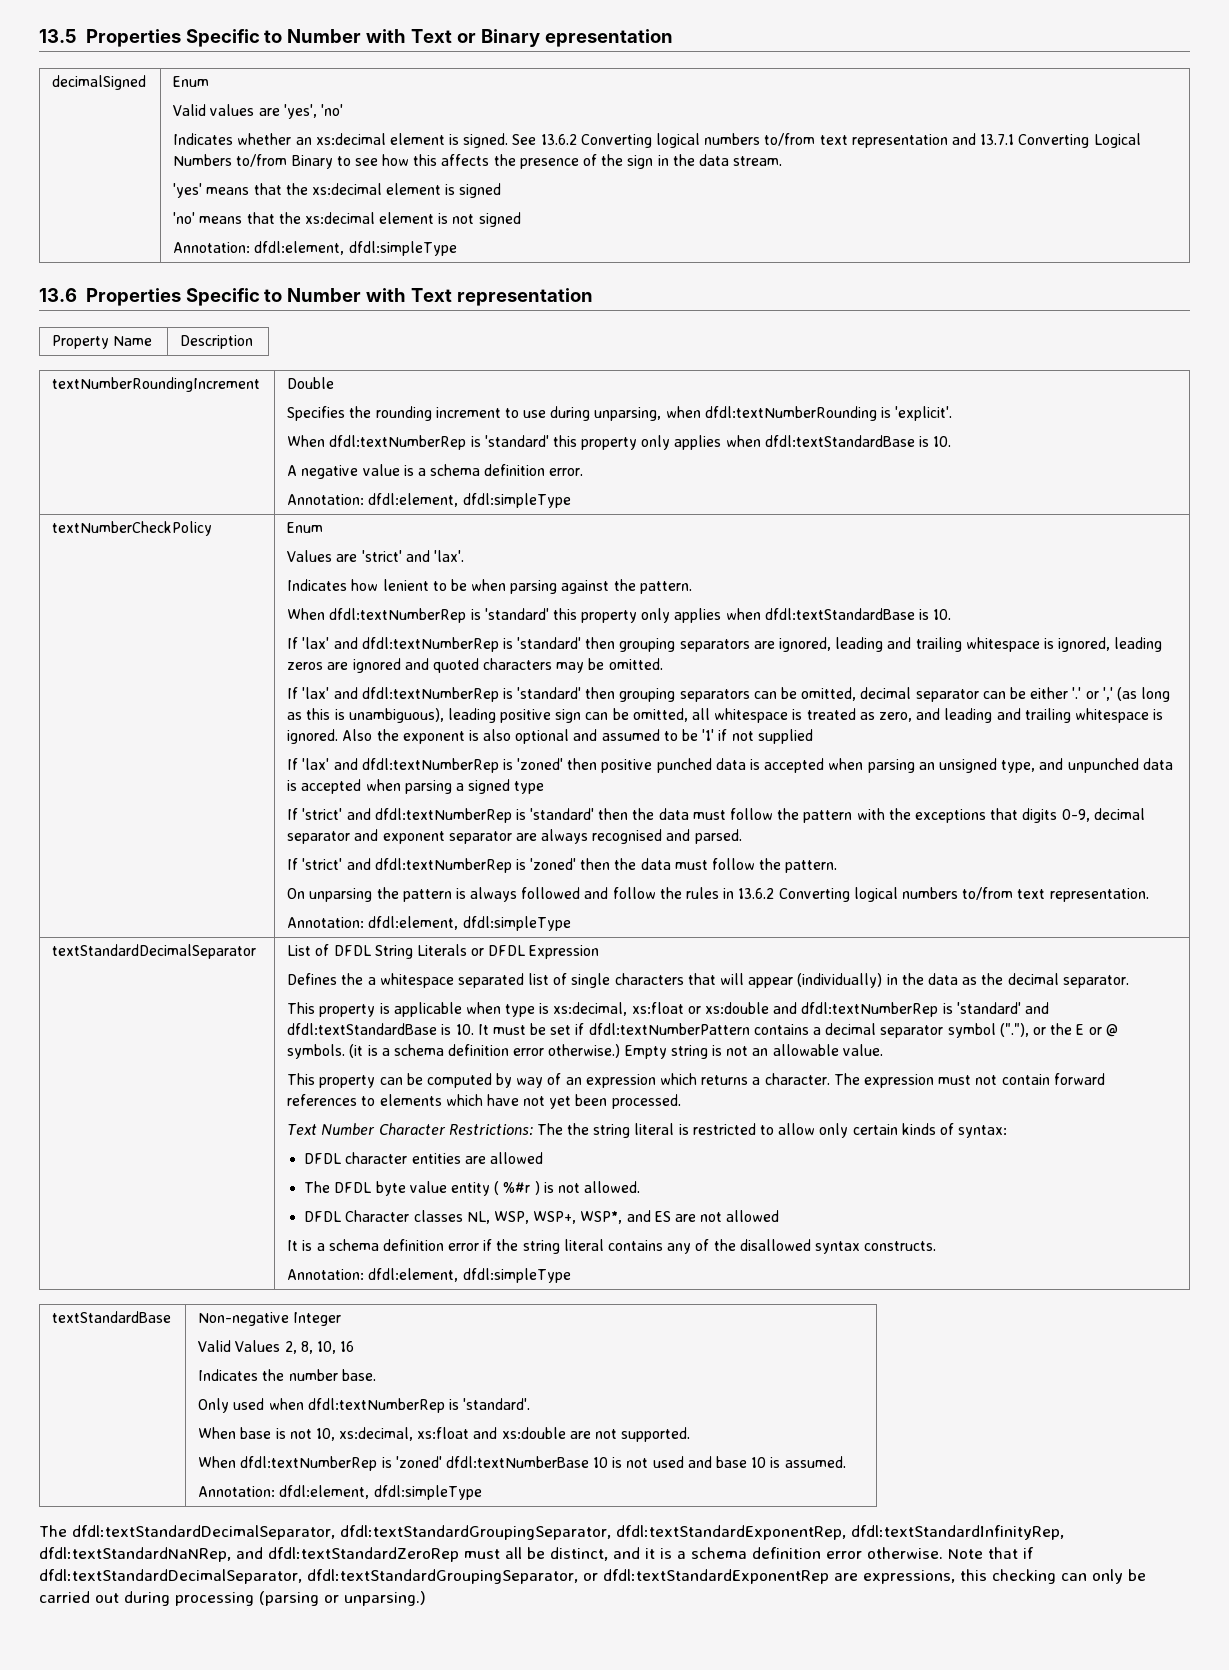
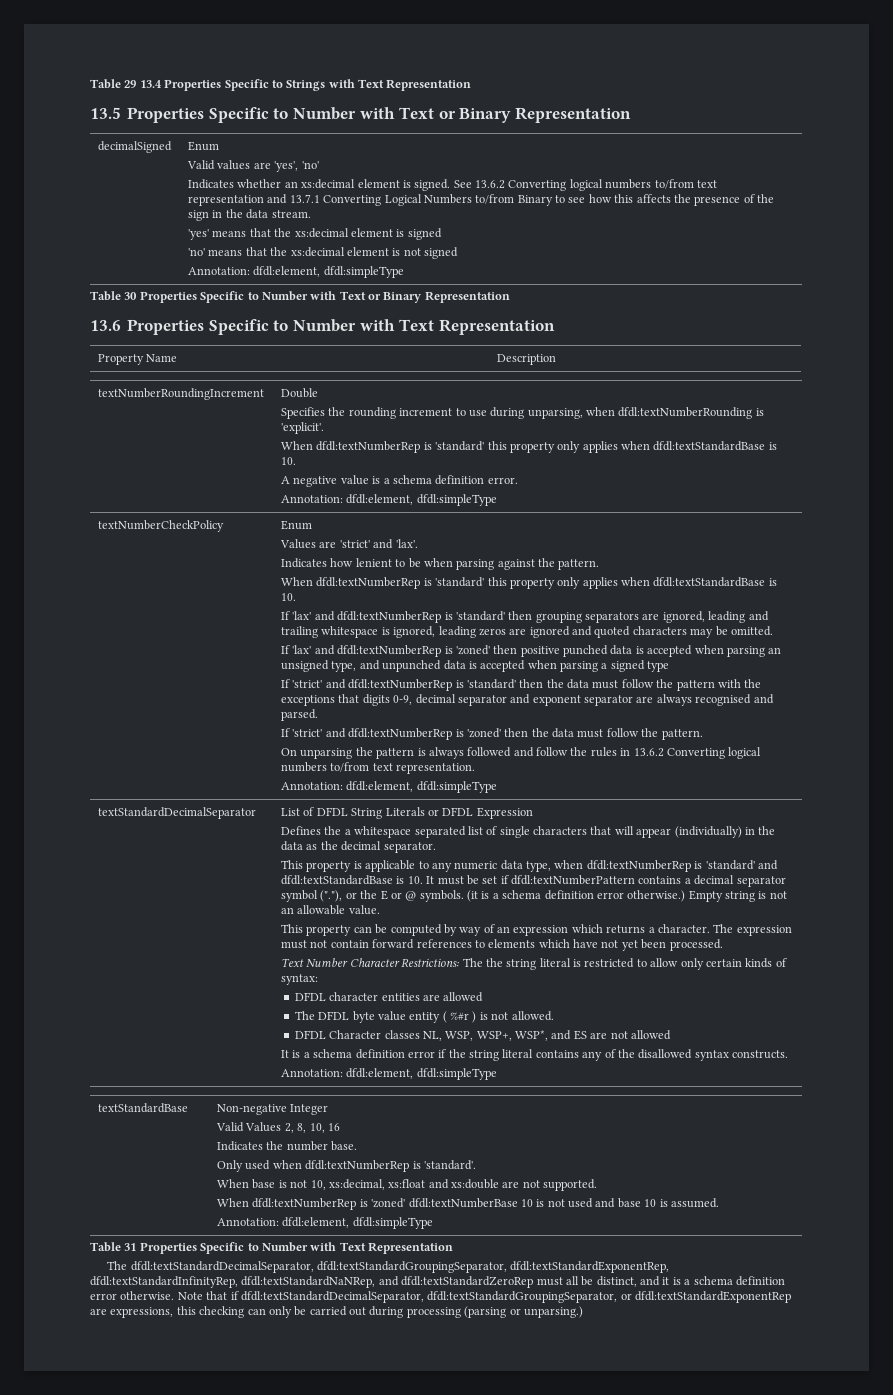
(39, 36) none -> [90,79,472,91] Table 29 13.4 Properties Specific to Strings with Text Representation //
[545,29,674,47] epresentation -> [514,107,631,123] Representation
(457, 248) none -> [90,291,510,303] // Table 30 Properties Specific to Number with Text or Binary Representation
[457,288,594,306] representation -> [438,319,555,335] Representation
[287,687,1171,702] [287,708,1164,723] [287,729,813,744] // If 'lax' and dfdl:textNumberRep is 'standard' then grouping separators can be omitted, decimal separator can be either '.' or ',' (as long as this is unambiguous), leading positive sign can be omitted, all whitespace is treated as zero, and leading and trailing whitespace is ignored. Also the exponent is also optional and assumed to be '1' if not supplied -> (773, 631) none
[465,1002,798,1017] when type is xs:decimal, xs:float or xs:double and -> [418,860,584,872] to any numeric data type, when
(482, 1492) none -> [90,1242,453,1254] // Table 31 Properties Specific to Number with Text Representation

